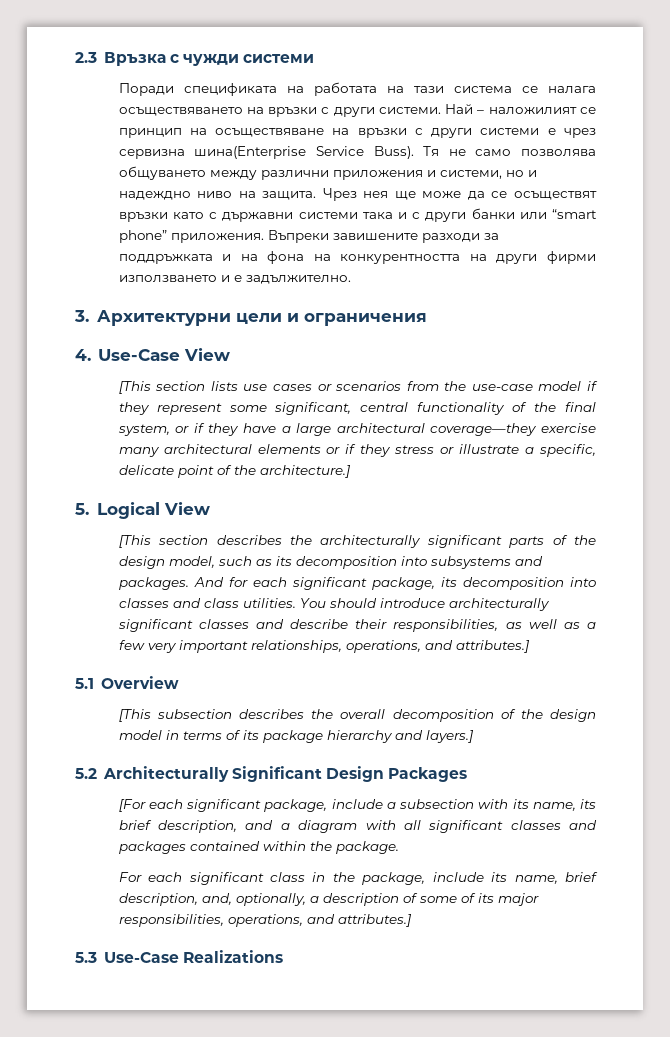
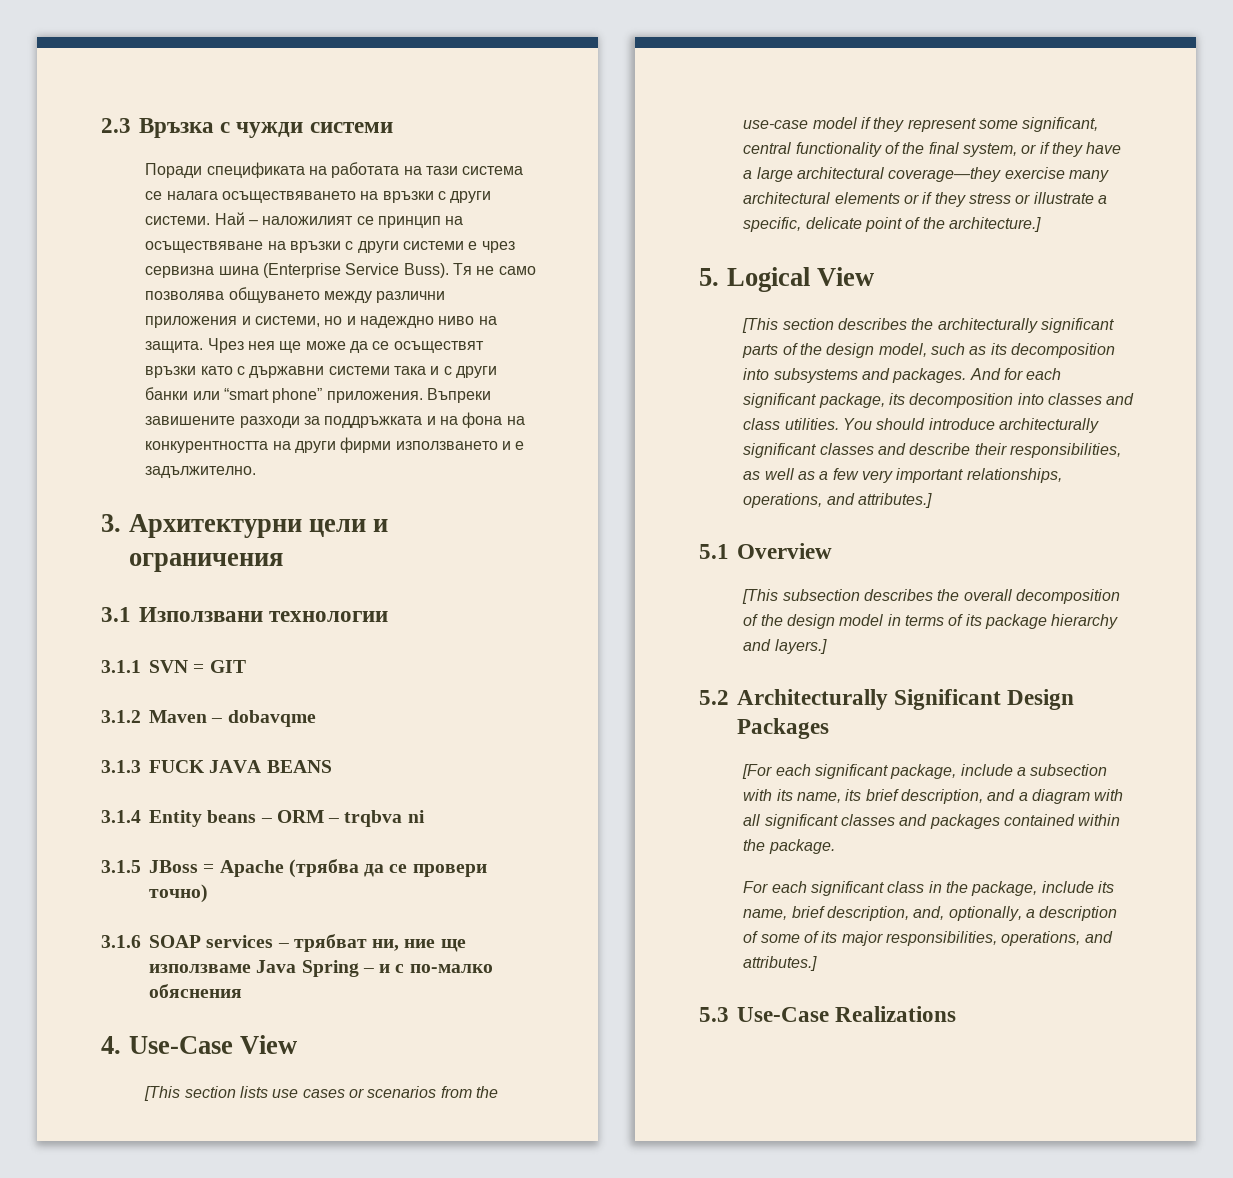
[194,146,307,159] шина(Enterprise -> [218,263,341,278] шина (Enterprise
(427, 319) none -> [101,607,389,622] [101,660,246,673] [101,710,316,727] [101,760,332,773] [101,810,425,827] [101,859,487,878] [149,884,208,903] [101,934,466,952] [149,960,493,977] [149,984,242,998] // 3.1 Използвани технологии // 3.1.1 SVN = GIT // 3.1.2 Maven – dobavqme // 3.1.3 FUCK JAVA BEANS // 3.1.4 Entity beans – ORM – trqbva ni // 3.1.5 JBoss = Apache (трябва да се провери точно) // 3.1.6 SOAP services – трябват ни, ние ще използваме Java Spring – и с по-малко обяснения

